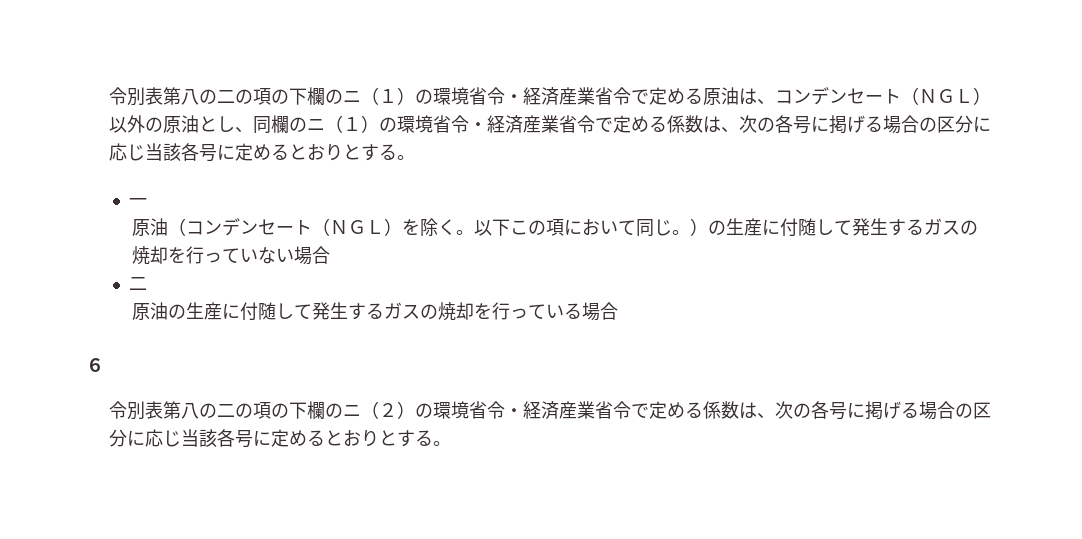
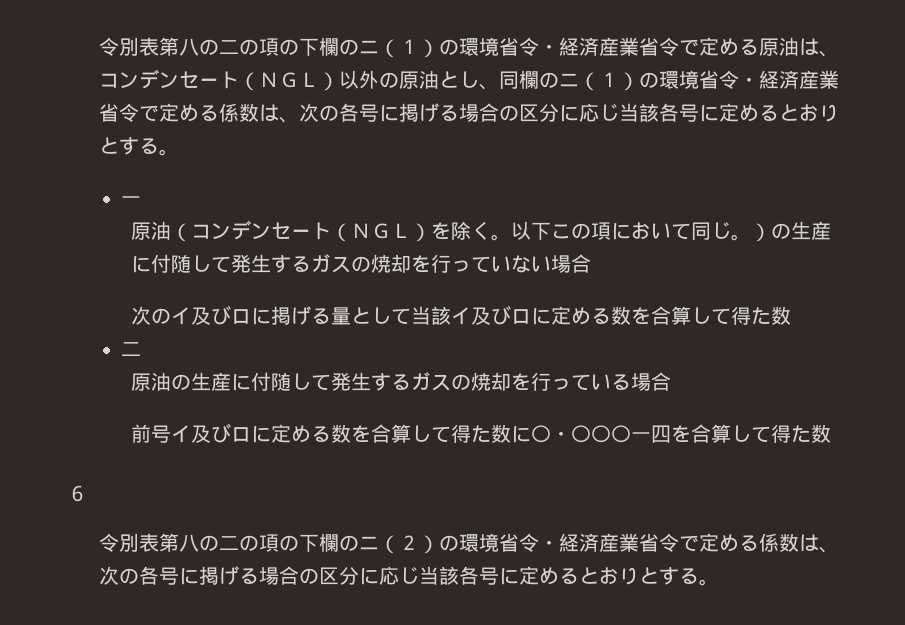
(331, 255) none -> [131,305,792,325] // 次のイ及びロに掲げる量として当該イ及びロに定める数を合算して得た数
(619, 311) none -> [131,423,832,443] // 前号イ及びロに定める数を合算して得た数に〇・〇〇〇一四を合算して得た数

